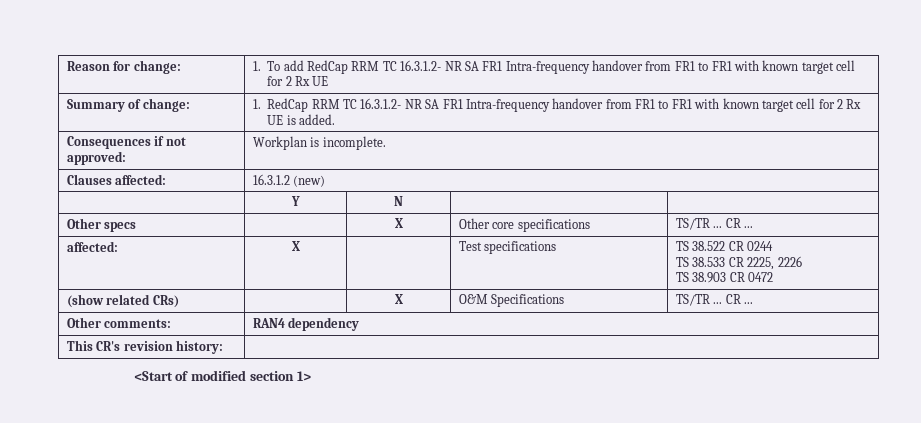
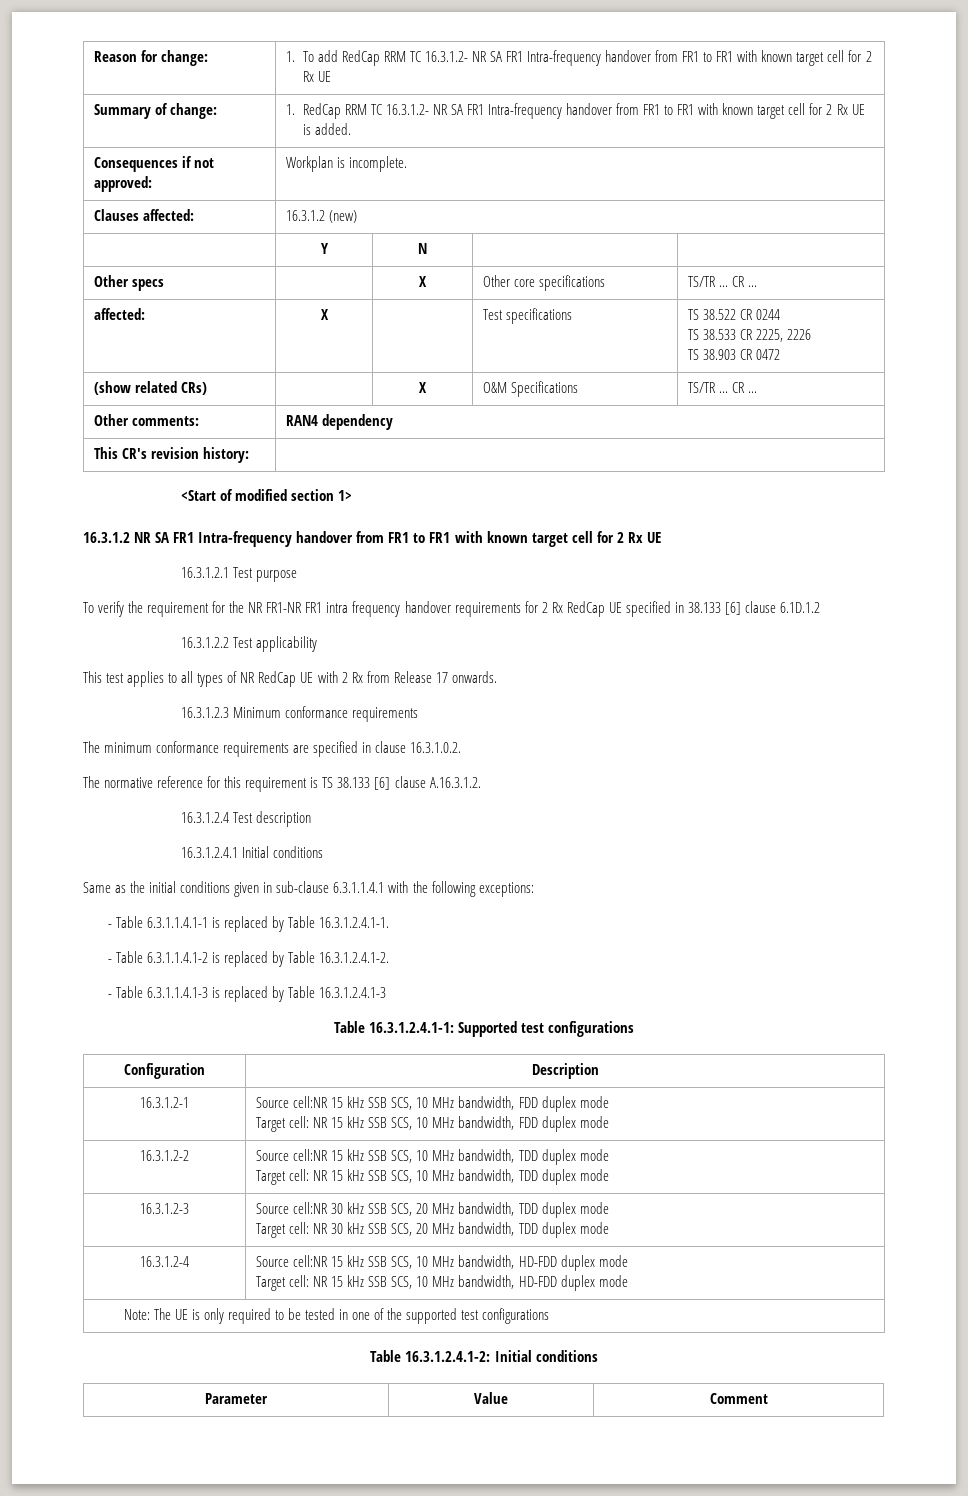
(311, 376) none -> [83,531,661,547] [181,567,298,582] [83,601,821,617] [181,636,318,652] [83,671,497,687] [181,706,419,722] [83,741,462,757] [83,776,481,792] [181,811,312,827] [181,846,324,858] [83,881,534,897] [107,916,389,932] [107,951,389,967] [107,986,386,1002] [333,1021,635,1037] [124,1063,205,1079] [531,1063,599,1079] [140,1097,189,1108] [256,1096,609,1112] [256,1116,609,1132] [140,1150,189,1161] [256,1149,609,1165] [256,1169,609,1185] [140,1203,189,1214] [256,1202,609,1218] [256,1222,609,1238] [140,1256,189,1267] [256,1255,628,1271] [256,1275,628,1291] [123,1308,550,1324] [370,1350,598,1362] [205,1393,268,1404] [474,1392,508,1404] [709,1393,768,1404] // 16.3.1.2 NR SA FR1 Intra-frequency handover from FR1 to FR1 with known target cell for 2 Rx UE // 16.3.1.2.1 Test purpose // To verify the requirement for the NR FR1-NR FR1 intra frequency handover requirements for 2 Rx RedCap UE specified in 38.133 [6] clause 6.1D.1.2 // 16.3.1.2.2 Test applicability // This test applies to all types of NR RedCap UE with 2 Rx from Release 17 onwards. // 16.3.1.2.3 Minimum conformance requirements // The minimum conformance requirements are specified in clause 16.3.1.0.2. // The normative reference for this requirement is TS 38.133 [6] clause A.16.3.1.2. // 16.3.1.2.4 Test description // 16.3.1.2.4.1 Initial conditions // Same as the initial conditions given in sub-clause 6.3.1.1.4.1 with the following exceptions: // - Table 6.3.1.1.4.1-1 is replaced by Table 16.3.1.2.4.1-1. // - Table 6.3.1.1.4.1-2 is replaced by Table 16.3.1.2.4.1-2. // - Table 6.3.1.1.4.1-3 is replaced by Table 16.3.1.2.4.1-3 // Table 16.3.1.2.4.1-1: Supported test configurations // Configuration | Description // 16.3.1.2-1 | Source cell:NR 15 kHz SSB SCS, 10 MHz bandwidth, FDD duplex mode // Target cell: NR 15 kHz SSB SCS, 10 MHz bandwidth, FDD duplex mode // 16.3.1.2-2 | Source cell:NR 15 kHz SSB SCS, 10 MHz bandwidth, TDD duplex mode // Target cell: NR 15 kHz SSB SCS, 10 MHz bandwidth, TDD duplex mode // 16.3.1.2-3 | Source cell:NR 30 kHz SSB SCS, 20 MHz bandwidth, TDD duplex mode // Target cell: NR 30 kHz SSB SCS, 20 MHz bandwidth, TDD duplex mode // 16.3.1.2-4 | Source cell:NR 15 kHz SSB SCS, 10 MHz bandwidth, HD-FDD duplex mode // Target cell: NR 15 kHz SSB SCS, 10 MHz bandwidth, HD-FDD duplex mode // Note: The UE is only required to be tested in one of the supported test configurations // Table 16.3.1.2.4.1-2: Initial conditions // Parameter | Value | Comment

